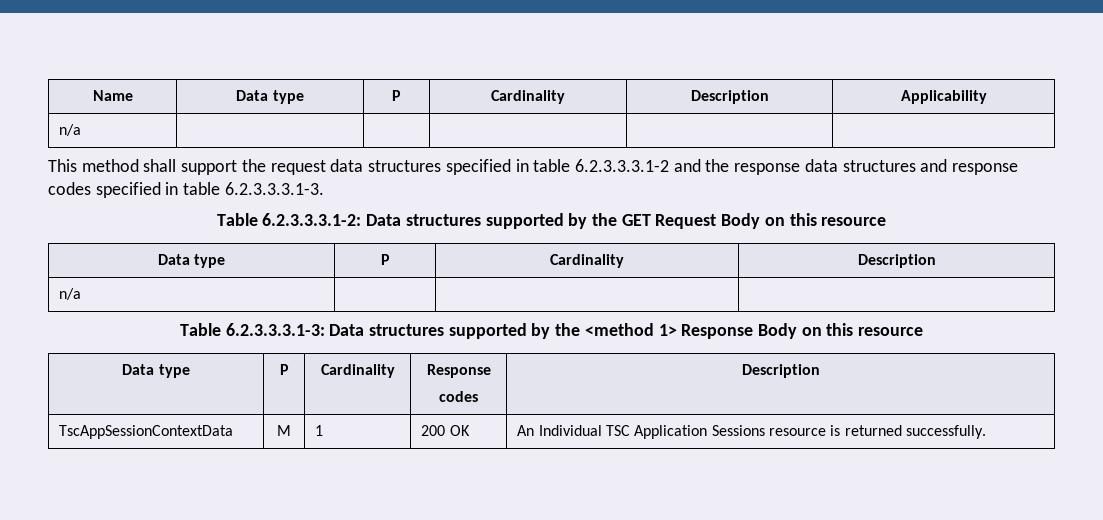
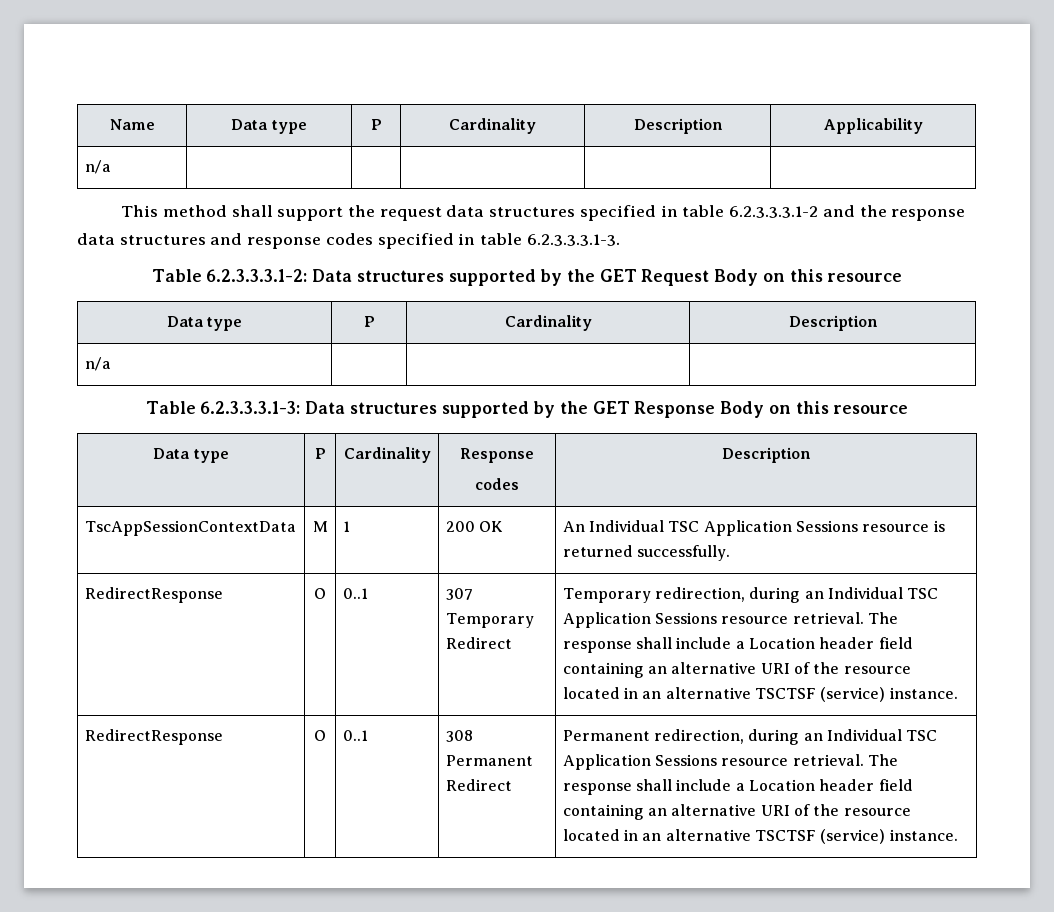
[584,323,677,336] <method 1> -> [592,401,630,414] GET
(986, 432) none -> [84,587,223,603] [314,588,326,599] [342,588,368,599] [445,588,473,600] [445,613,534,628] [445,637,512,649] [562,587,939,603] [562,612,898,628] [562,637,913,653] [562,662,911,678] [562,687,958,702] [84,729,223,745] [314,730,326,741] [342,730,368,741] [445,730,473,742] [445,755,533,766] [445,779,512,791] [562,729,938,745] [562,754,898,770] [562,779,913,795] [562,804,911,820] [562,829,958,844] // RedirectResponse | O | 0..1 | 307 Temporary Redirect | Temporary redirection, during an Individual TSC Application Sessions resource retrieval. The response shall include a Location header field containing an alternative URI of the resource located in an alternative TSCTSF (service) instance. // RedirectResponse | O | 0..1 | 308 Permanent Redirect | Permanent redirection, during an Individual TSC Application Sessions resource retrieval. The response shall include a Location header field containing an alternative URI of the resource located in an alternative TSCTSF (service) instance.

